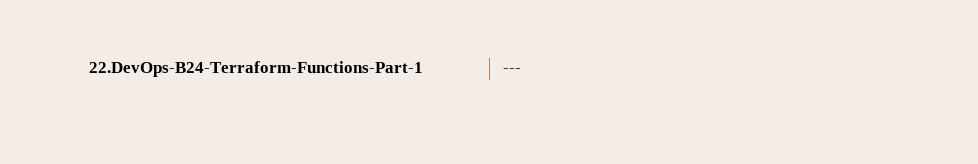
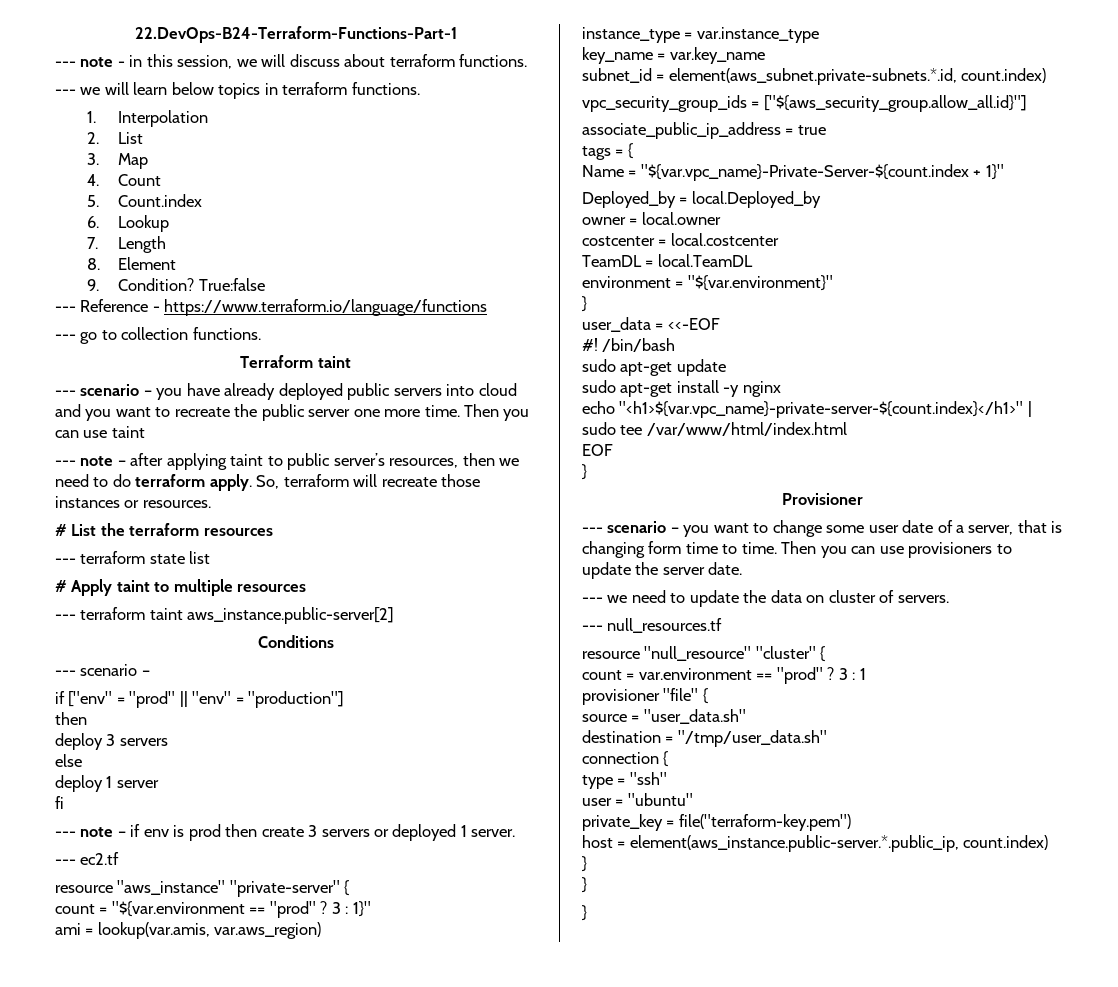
(521, 70) none -> [80,54,528,69] [55,82,420,99] [86,110,209,127] [86,132,144,144] [86,153,149,169] [86,174,162,186] [86,194,203,207] [86,215,170,232] [86,236,167,253] [86,257,177,270] [86,278,265,291] [55,299,488,316] [55,327,261,344] [240,355,351,368] [55,383,517,400] [55,404,530,421] [55,426,145,438] [55,453,519,470] [55,474,481,491] [55,496,211,508] [55,523,273,536] [55,551,211,564] [55,579,307,596] [55,607,395,624] [257,635,334,648] [55,664,150,676] [55,691,345,708] [55,712,87,725] [55,733,168,750] [55,754,82,767] [55,775,159,792] [55,796,64,809] [55,824,516,841] [55,852,120,865] [55,880,350,897] [55,901,371,918] [55,922,322,939] [582,27,819,43] [582,47,765,64] [582,68,1047,85] [582,95,1027,112] [582,122,826,139] [582,143,633,160] [582,164,1004,181] [582,191,821,208] [582,212,721,225] [582,233,779,246] [582,254,753,267] [582,275,833,291] [582,296,587,312] [582,317,720,332] [582,338,676,352] [582,359,726,376] [582,380,781,397] [582,401,1032,418] [582,422,847,436] [582,444,613,456] [582,464,587,480] [782,493,863,505] [582,520,1063,537] [582,541,1012,558] [582,562,743,579] [582,590,949,607] [582,618,723,633] [582,646,826,662] [582,667,866,684] [582,688,708,705] [582,709,746,724] [582,730,827,747] [582,751,669,767] [582,772,667,789] [582,793,693,806] [582,814,851,831] [582,835,1049,852] [582,856,587,872] [582,877,587,893] [582,905,587,921] note - in this session, we will discuss about terraform functions. // --- we will learn below topics in terraform functions. // 1. Interpolation // 2. List // 3. Map // 4. Count // 5. Count.index // 6. Lookup // 7. Length // 8. Element // 9. Condition? True:false // --- Reference - https://www.terraform.io/language/functions // --- go to collection functions. // Terraform taint // --- scenario – you have already deployed public servers into cloud and you want to recreate the public server one more time. Then you can use taint // --- note – after applying taint to public server’s resources, then we need to do terraform apply. So, terraform will recreate those instances or resources. // # List the terraform resources // --- terraform state list // # Apply taint to multiple resources // --- terraform taint aws_instance.public-server[2] // Conditions // --- scenario – // if ["env" = "prod" || "env" = "production"] // then // deploy 3 servers // else // deploy 1 server // fi // --- note – if env is prod then create 3 servers or deployed 1 server. // --- ec2.tf // resource "aws_instance" "private-server" { // count = "${var.environment == "prod" ? 3 : 1}" // ami = lookup(var.amis, var.aws_region) // instance_type = var.instance_type // key_name = var.key_name // subnet_id = element(aws_subnet.private-subnets.*.id, count.index) // vpc_security_group_ids = ["${aws_security_group.allow_all.id}"] // associate_public_ip_address = true // tags = { // Name = "${var.vpc_name}-Private-Server-${count.index + 1}" // Deployed_by = local.Deployed_by // owner = local.owner // costcenter = local.costcenter // TeamDL = local.TeamDL // environment = "${var.environment}" // } // user_data = <<-EOF // #! /bin/bash // sudo apt-get update // sudo apt-get install -y nginx // echo "<h1>${var.vpc_name}-private-server-${count.index}</h1>" | sudo tee /var/www/html/index.html // EOF // } // Provisioner // --- scenario – you want to change some user date of a server, that is changing form time to time. Then you can use provisioners to update the server date. // --- we need to update the data on cluster of servers. // --- null_resources.tf // resource "null_resource" "cluster" { // count = var.environment == "prod" ? 3 : 1 // provisioner "file" { // source = "user_data.sh" // destination = "/tmp/user_data.sh" // connection { // type = "ssh" // user = "ubuntu" // private_key = file("terraform-key.pem") // host = element(aws_instance.public-server.*.public_ip, count.index) // } // } // }

